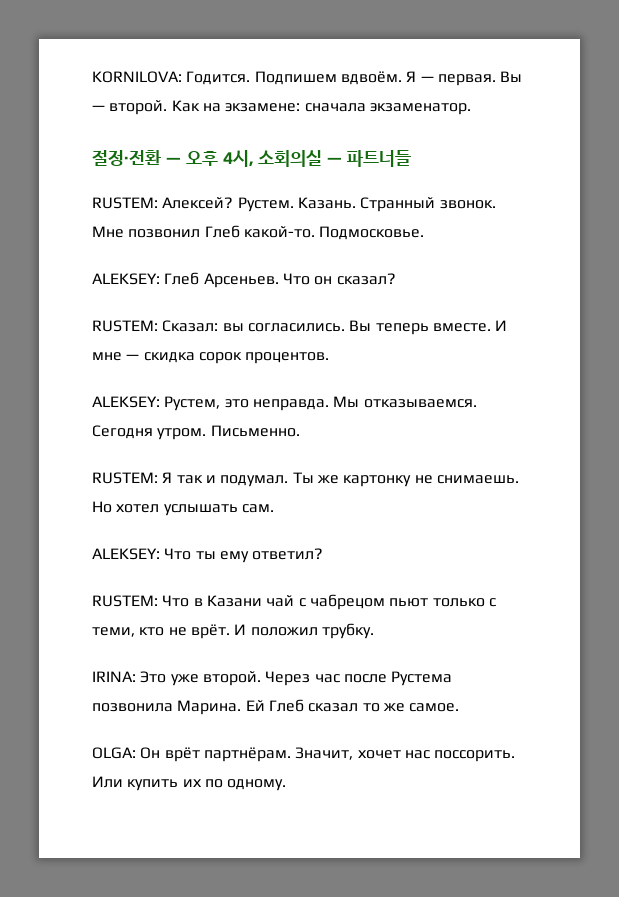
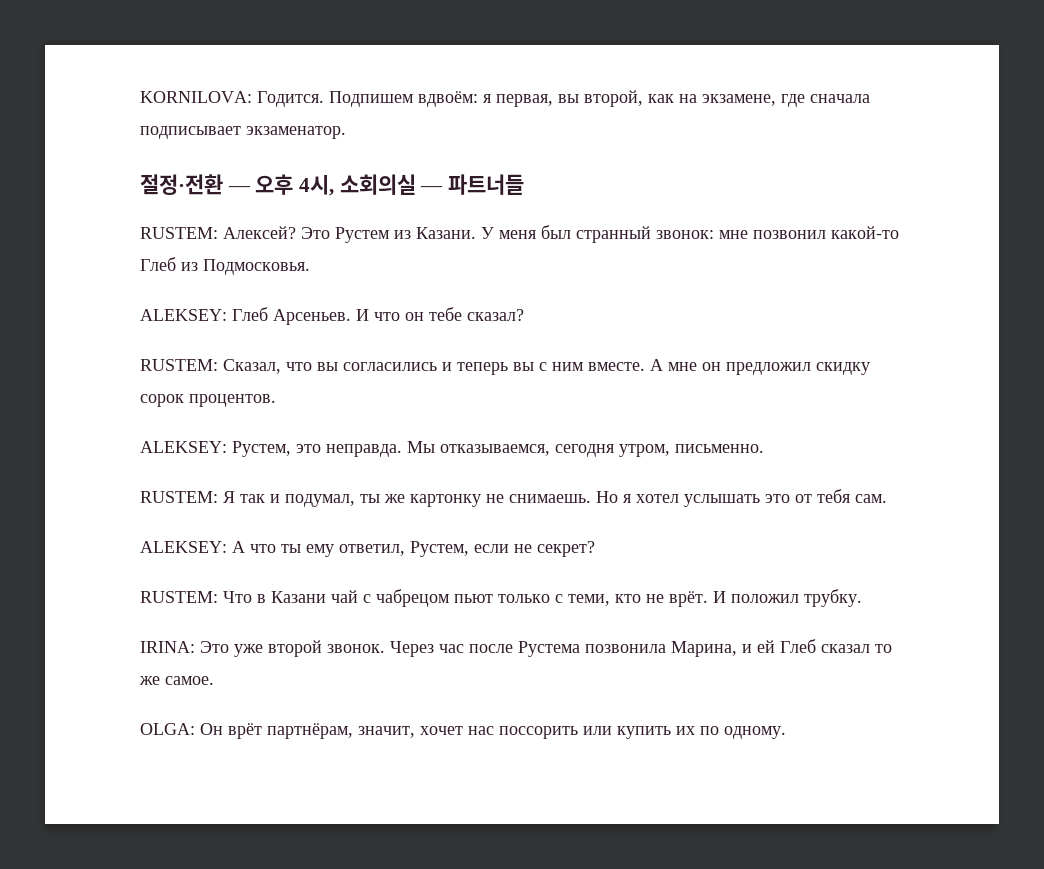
[340,71,523,86] [92,100,366,115] вдвоём. Я — первая. Вы — второй. Как на экзамене: сначала -> [418,90,870,107] [140,126,241,139] вдвоём: я первая, вы второй, как на экзамене, где сначала подписывает
[237,197,496,212] [92,225,425,240] [92,272,396,288] [92,320,508,335] [92,352,195,363] Рустем. Казань. Странный звонок. Мне позвонил Глеб какой-то. Подмосковье. // ALEKSEY: Глеб Арсеньев. Что он сказал? // RUSTEM: Сказал: вы согласились. Вы теперь вместе. И мне — скидка -> [301,225,899,243] [140,257,310,275] [140,307,524,325] [140,359,870,375] Это Рустем из Казани. У меня был странный звонок: мне позвонил какой-то Глеб из Подмосковья. // ALEKSEY: Глеб Арсеньев. И что он тебе сказал? // RUSTEM: Сказал, что вы согласились и теперь вы с ним вместе. А мне он предложил скидку
[363,399,477,408] [92,425,300,440] отказываемся. Сегодня утром. Письменно. -> [440,444,764,457] отказываемся, сегодня утром, письменно.
[220,472,314,487] подумал. Ты -> [285,494,380,507] подумал, ты
(112, 507) none -> [623,494,631,503] я
(238, 510) none -> [765,489,850,503] это от тебя
[164,548,324,563] Что ты ему ответил? -> [232,541,595,557] А что ты ему ответил, Рустем, если не секрет?
[202,671,261,686] второй. -> [268,640,385,657] второй звонок.
[177,700,265,715] Марина. Ей -> [671,640,775,657] Марина, и ей
[203,747,516,762] [92,776,123,788] партнёрам. Значит, хочет нас поссорить. Или -> [267,723,612,739] партнёрам, значит, хочет нас поссорить или

